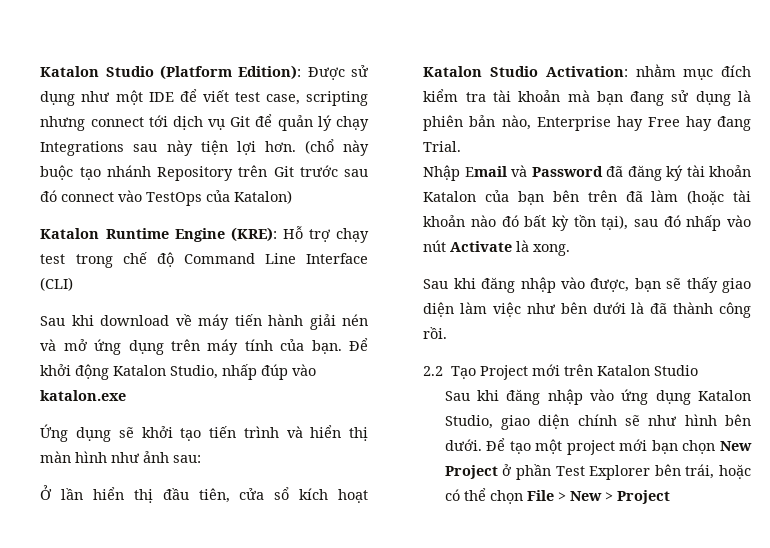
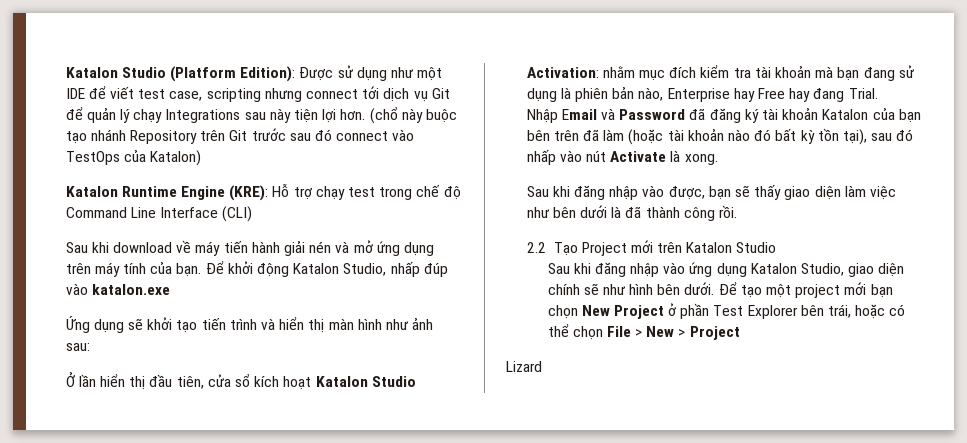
(670, 497) none -> [506,361,542,372] // Lizard

